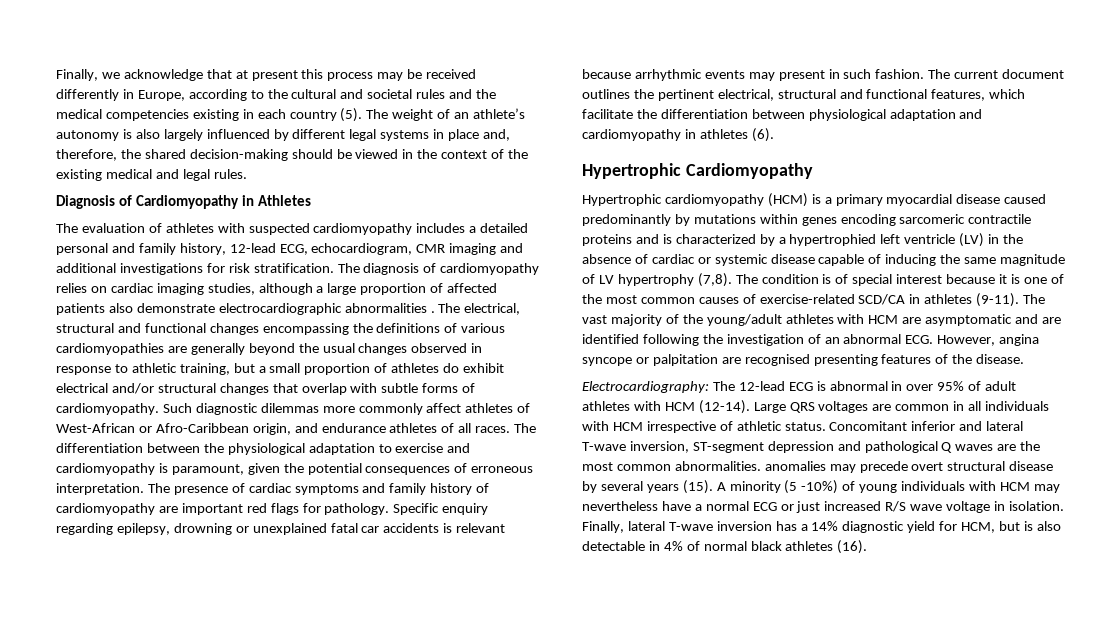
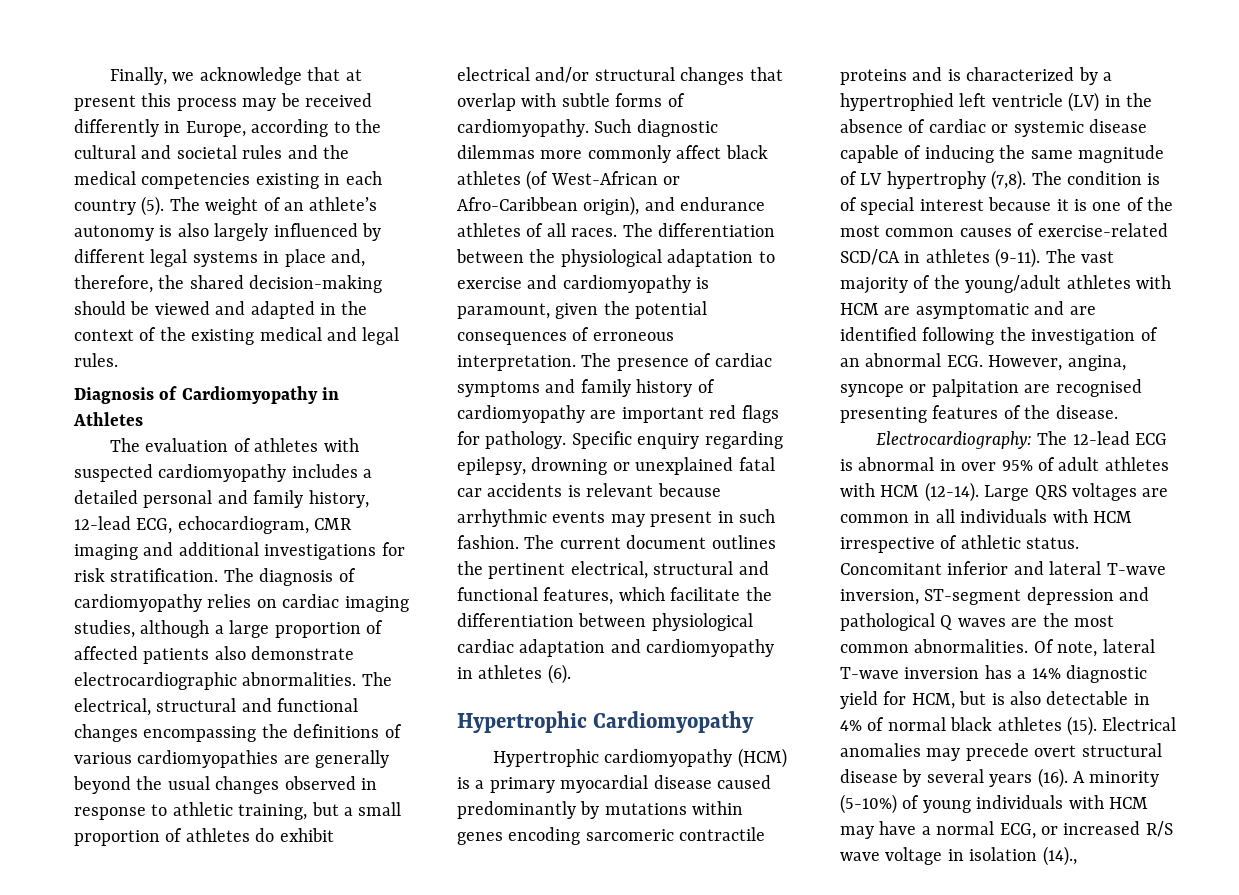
(399, 154) none -> [215,301,315,319] and adapted
[344,303,435,313] abnormalities . -> [242,672,357,686] abnormalities.
[465,403,531,413] athletes of -> [725,145,768,159] [457,170,549,190] black athletes (of
[252,423,291,435] origin, -> [583,196,640,216] origin),
(886, 115) none -> [457,639,514,653] cardiac
[999,334,1040,346] angina -> [1067,355,1126,371] angina,
[764,461,1054,473] [582,480,1060,494] [582,501,1064,513] [582,521,624,533] anomalies may precede overt structural disease by several years (15). A minority (5 -10%) of young individuals with HCM may nevertheless have a normal ECG or just increased R/S wave voltage in isolation. Finally, -> [1033,639,1098,657] Of note,
[837,540,868,554] (16). -> [1067,716,1177,736] [840,743,1162,761] [840,768,1160,788] [840,794,1148,814] [840,821,1173,839] [840,846,1077,866] (15). Electrical anomalies may precede overt structural disease by several years (16). A minority (5-10%) of young individuals with HCM may have a normal ECG, or increased R/S wave voltage in isolation (14).,

